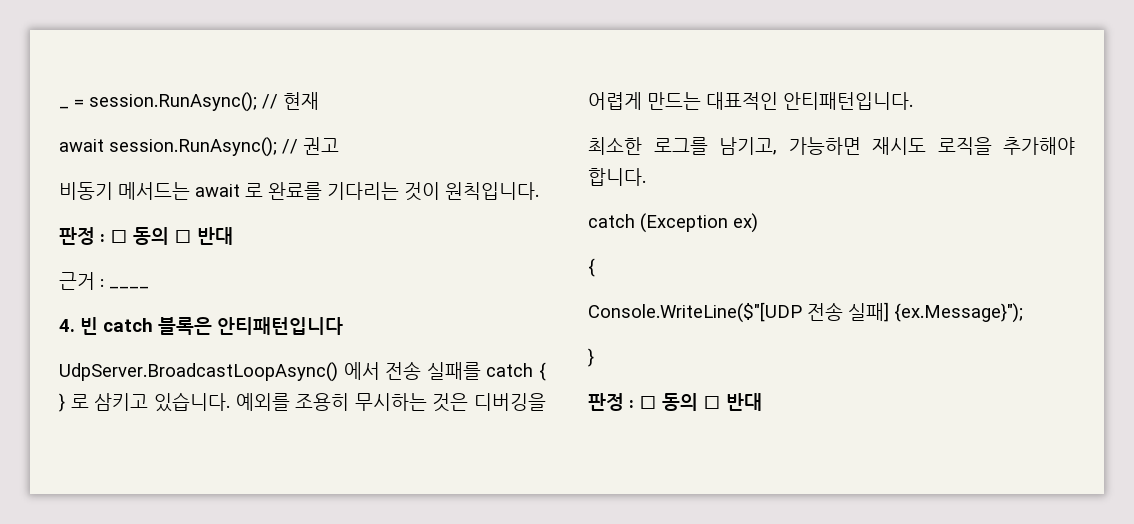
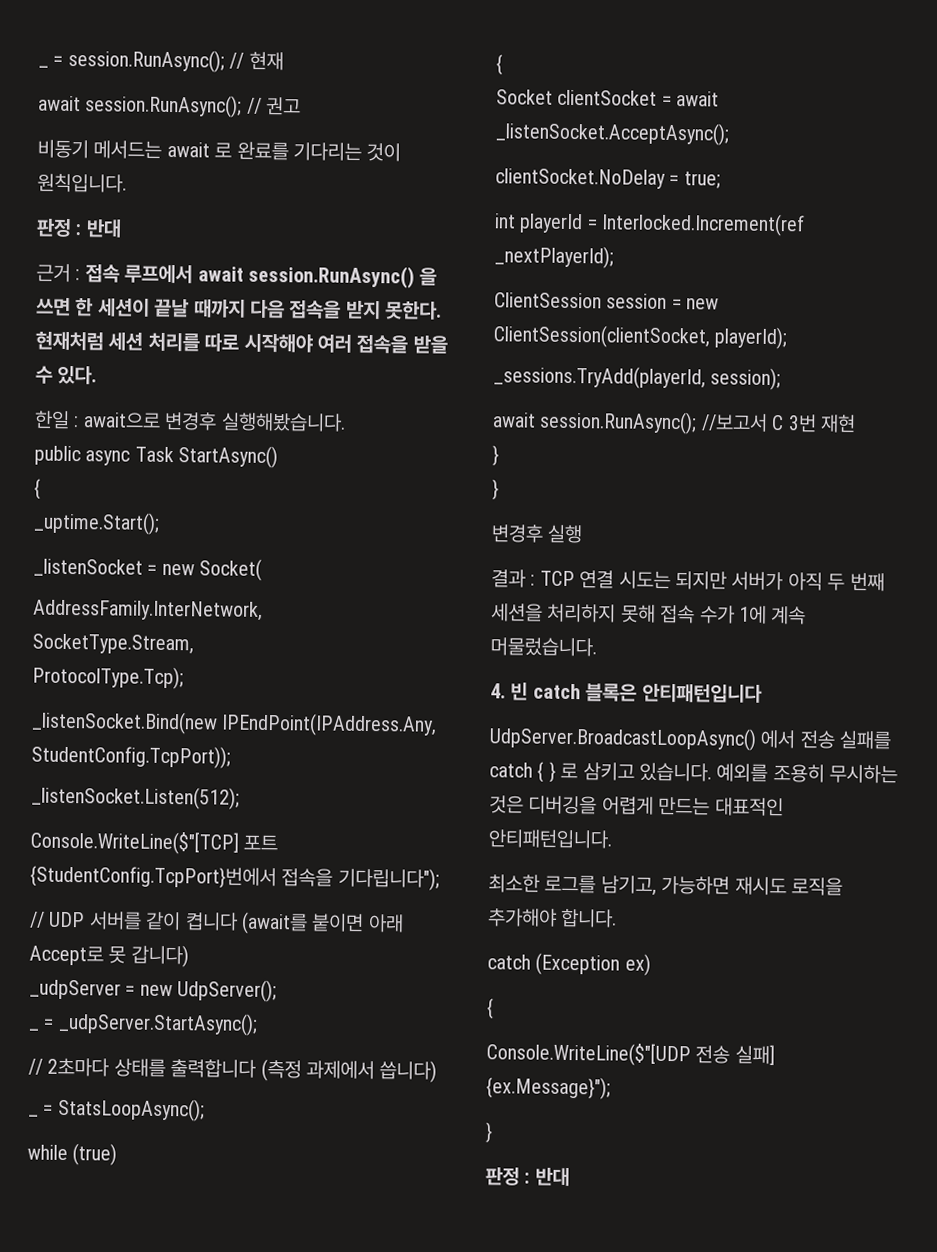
[110,227,192,245] □ 동의 □ -> (82, 230) none
[109,286,149,289] ____ -> [84,264,438,289] [36,297,443,320] [35,331,448,354] [35,365,98,385] [34,410,346,432] [34,445,279,469] [34,478,41,500] [33,511,160,535] [33,558,263,581] [33,599,263,621] [32,633,194,655] [32,665,184,690] [31,710,438,737] [31,744,231,769] [31,785,240,810] [30,830,279,855] [30,865,440,891] [29,911,404,935] [29,944,189,968] [29,979,278,1003] [28,1011,258,1036] [28,1057,438,1083] [28,1097,205,1122] [27,1143,118,1166] [496,54,503,76] [496,89,720,107] [495,121,730,146] [495,168,721,189] [494,212,806,237] [494,245,614,269] [494,292,720,310] [493,324,788,350] [493,365,782,391] [492,410,856,435] [492,445,499,467] [492,479,499,501] [491,524,584,544] [491,569,885,592] [491,603,807,625] [490,637,597,657] 접속 루프에서 await session.RunAsync() 을 쓰면 한 세션이 끝날 때까지 다음 접속을 받지 못한다. 현재처럼 세션 처리를 따로 시작해야 여러 접속을 받을 수 있다. // 한일 : await으로 변경후 실행해봤습니다. // public async Task StartAsync() // { // _uptime.Start(); // _listenSocket = new Socket( // AddressFamily.InterNetwork, // SocketType.Stream, // ProtocolType.Tcp); // _listenSocket.Bind(new IPEndPoint(IPAddress.Any, StudentConfig.TcpPort)); // _listenSocket.Listen(512); // Console.WriteLine($"[TCP] 포트 {StudentConfig.TcpPort}번에서 접속을 기다립니다"); // // UDP 서버를 같이 켭니다 (await를 붙이면 아래 Accept로 못 갑니다) // _udpServer = new UdpServer(); // _ = _udpServer.StartAsync(); // // 2초마다 상태를 출력합니다 (측정 과제에서 씁니다) // _ = StatsLoopAsync(); // while (true) // { // Socket clientSocket = await _listenSocket.AcceptAsync(); // clientSocket.NoDelay = true; // int playerId = Interlocked.Increment(ref _nextPlayerId); // ClientSession session = new ClientSession(clientSocket, playerId); // _sessions.TryAdd(playerId, session); // await session.RunAsync(); //보고서 C 3번 재현 // } // } // 변경후 실행 // 결과 : TCP 연결 시도는 되지만 서버가 아직 두 번째 세션을 처리하지 못해 접속 수가 1에 계속 머물렀습니다.
[639,393,721,411] □ 동의 □ -> (531, 1178) none

